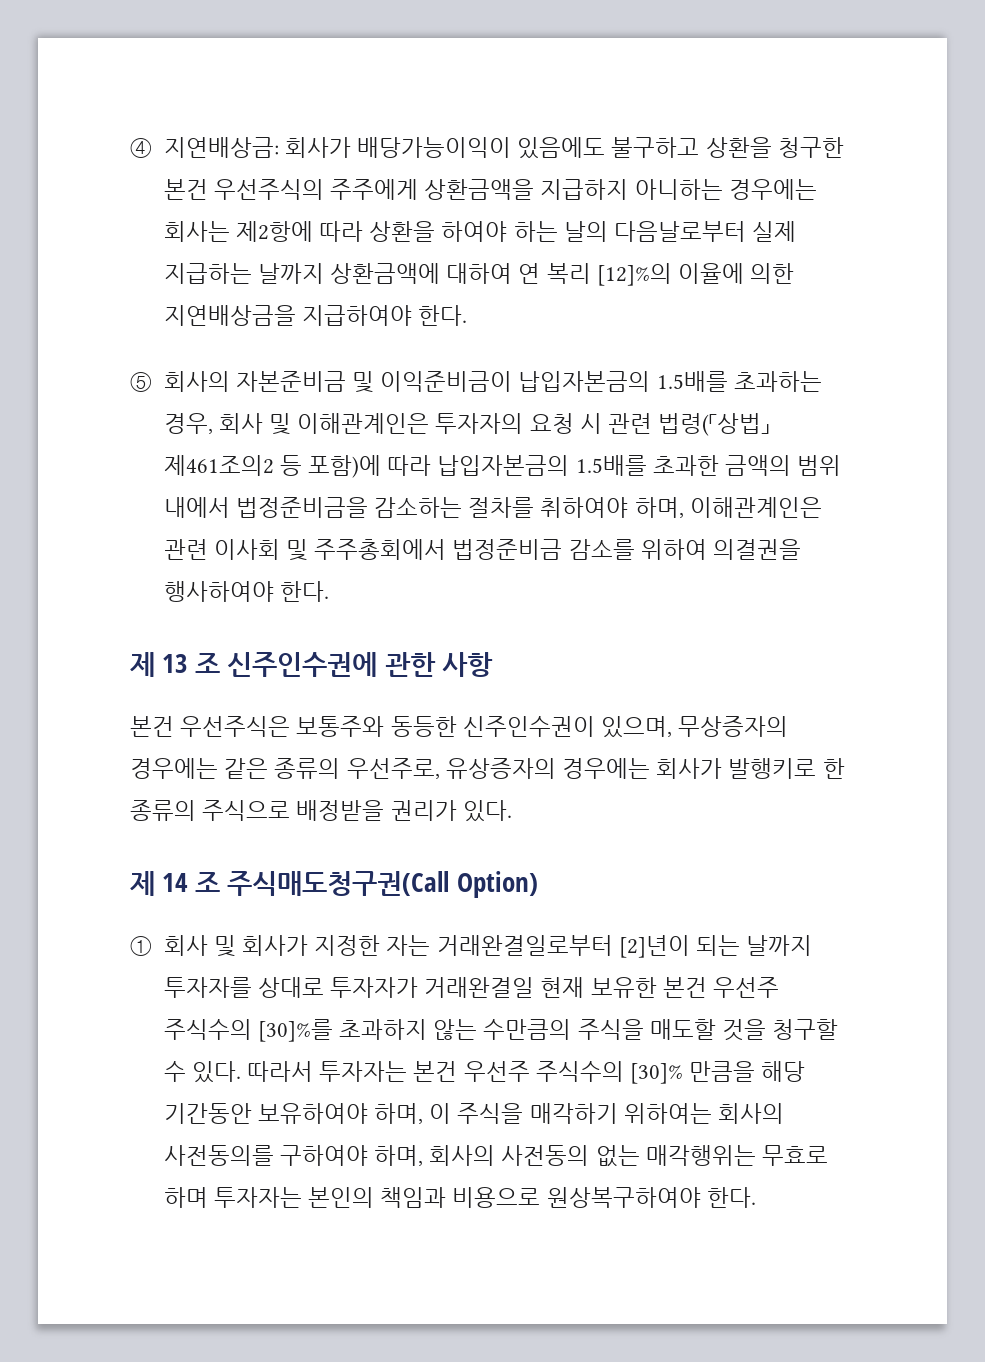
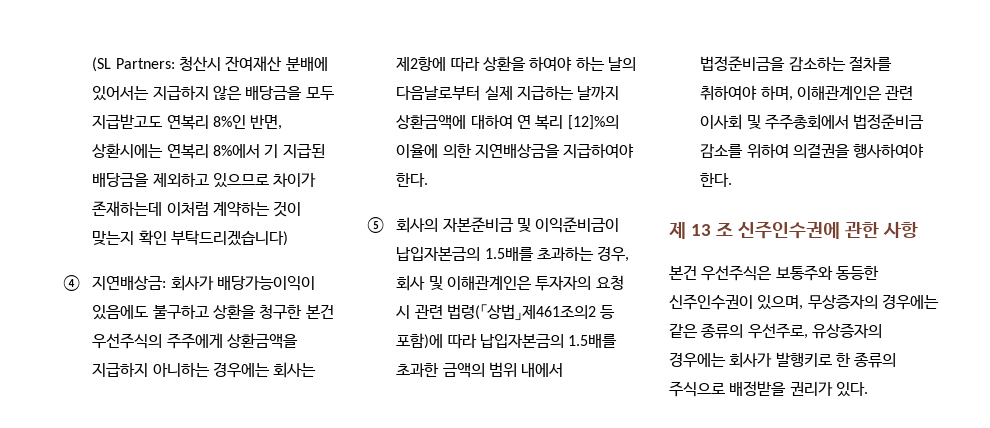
(130, 148) none -> [92,56,328,72] [92,85,334,101] [92,114,283,130] [92,143,325,159] [92,172,317,188] [92,201,302,217] [92,230,289,246] (SL Partners: 청산시 잔여재산 분배에 있어서는 지급하지 않은 배당금을 모두 지급받고도 연복리 8%인 반면, 상환시에는 연복리 8%에서 기 지급된 배당금을 제외하고 있으므로 차이가 존재하는데 이처럼 계약하는 것이 맞는지 확인 부탁드리겠습니다) //
[130,871,538,898] [130,935,813,958] [163,977,779,998] [163,1019,839,1042] [163,1061,806,1084] [163,1103,784,1124] [163,1145,828,1167] [163,1187,756,1208] // 제 14 조 주식매도청구권(Call Option) // ① 회사 및 회사가 지정한 자는 거래완결일로부터 [2]년이 되는 날까지 투자자를 상대로 투자자가 거래완결일 현재 보유한 본건 우선주 주식수의 [30]%를 초과하지 않는 수만큼의 주식을 매도할 것을 청구할 수 있다. 따라서 투자자는 본건 우선주 주식수의 [30]% 만큼을 해당 기간동안 보유하여야 하며, 이 주식을 매각하기 위하여는 회사의 사전동의를 구하여야 하며, 회사의 사전동의 없는 매각행위는 무효로 하며 투자자는 본인의 책임과 비용으로 원상복구하여야 한다. -> (868, 389) none

